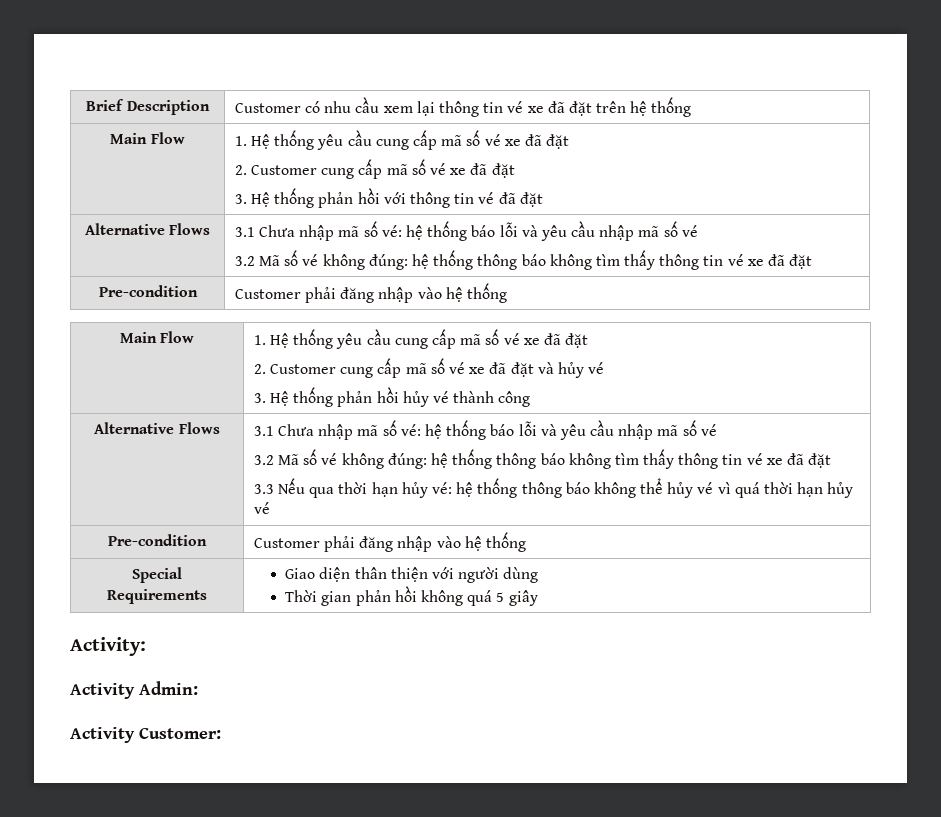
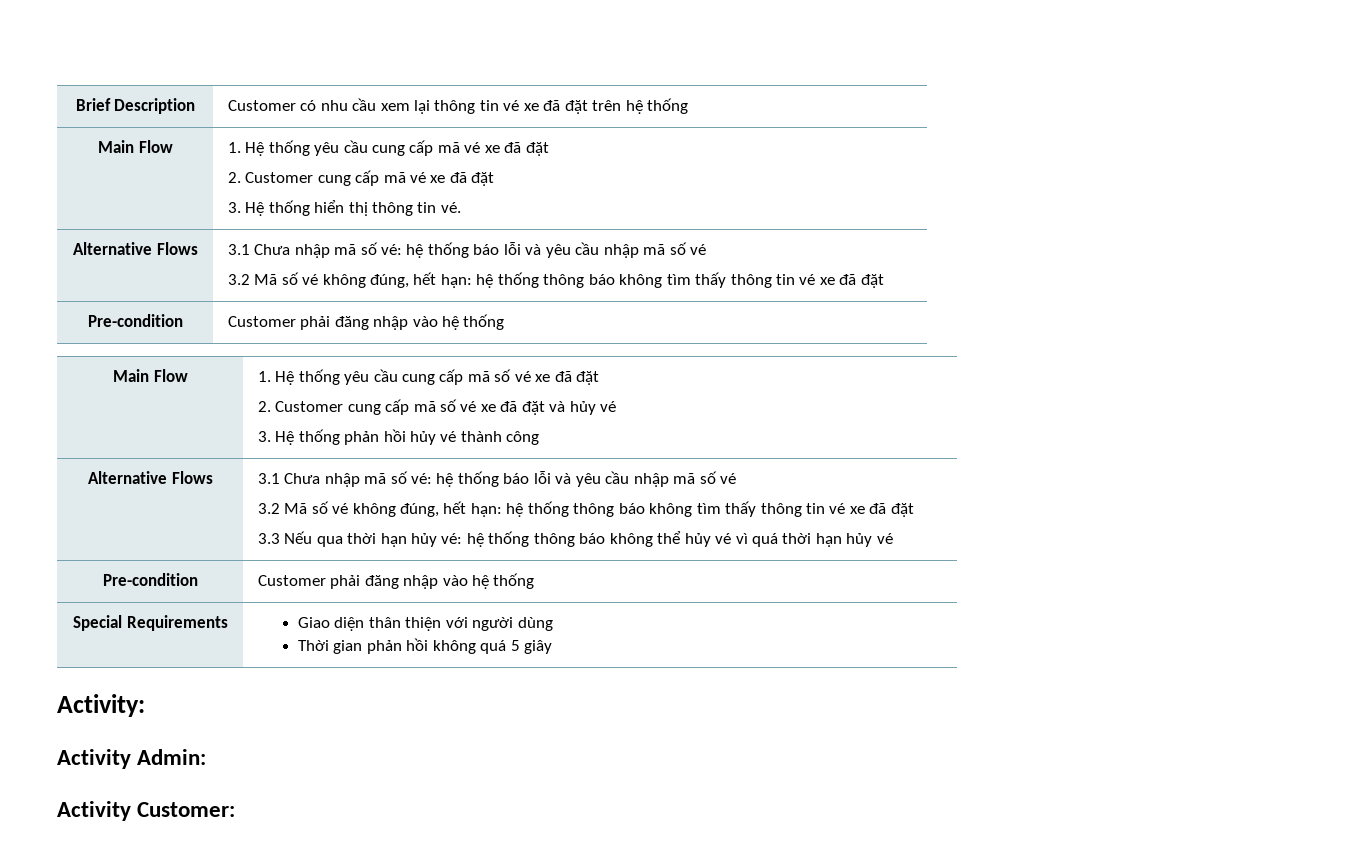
[466,130,570,149] [234,159,426,179] số vé xe đã đặt // 2. Customer cung cấp mã số -> [464,142,549,156] [227,170,406,186] vé xe đã đặt // 2. Customer cung cấp mã
[318,188,543,208] phản hồi với thông tin vé đã đặt -> [314,200,461,216] hiển thị thông tin vé.
[368,254,408,270] đúng: -> [369,272,472,288] đúng, hết hạn:
[387,453,427,469] đúng: -> [399,501,502,517] đúng, hết hạn:

